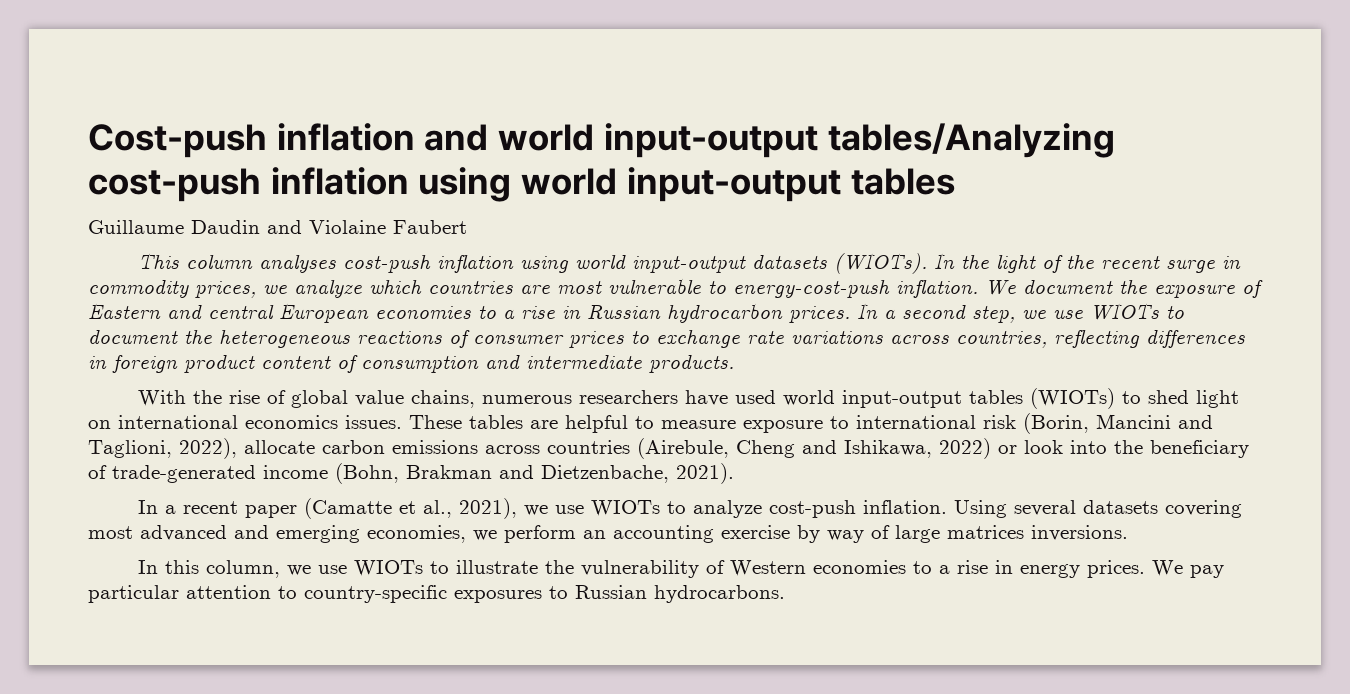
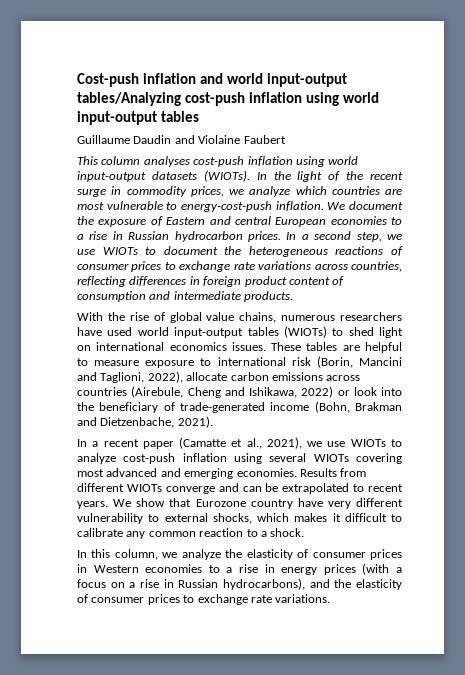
[862,500,1158,518] inflation. Using several datasets -> [182,453,349,464] inflation using several WIOTs
[367,525,1128,543] [137,560,725,578] economies, we perform an accounting exercise by way of large matrices inversions. // In this column, we use WIOTs to illustrate the vulnerability of -> [236,468,367,477] [77,483,403,494] [77,498,403,509] [77,513,402,524] [77,528,305,539] [77,549,403,560] [77,564,87,573] economies. Results from different WIOTs converge and can be extrapolated to recent years. We show that Eurozone country have very different vulnerability to external shocks, which makes it difficult to calibrate any common reaction to a shock. // In this column, we analyze the elasticity of consumer prices in
[1086,560,1224,578] [88,585,785,603] prices. We pay particular attention to country-specific exposures to Russian hydrocarbons. -> [323,563,402,575] [77,578,402,590] [77,594,331,605] prices (with a focus on a rise in Russian hydrocarbons), and the elasticity of consumer prices to exchange rate variations.

